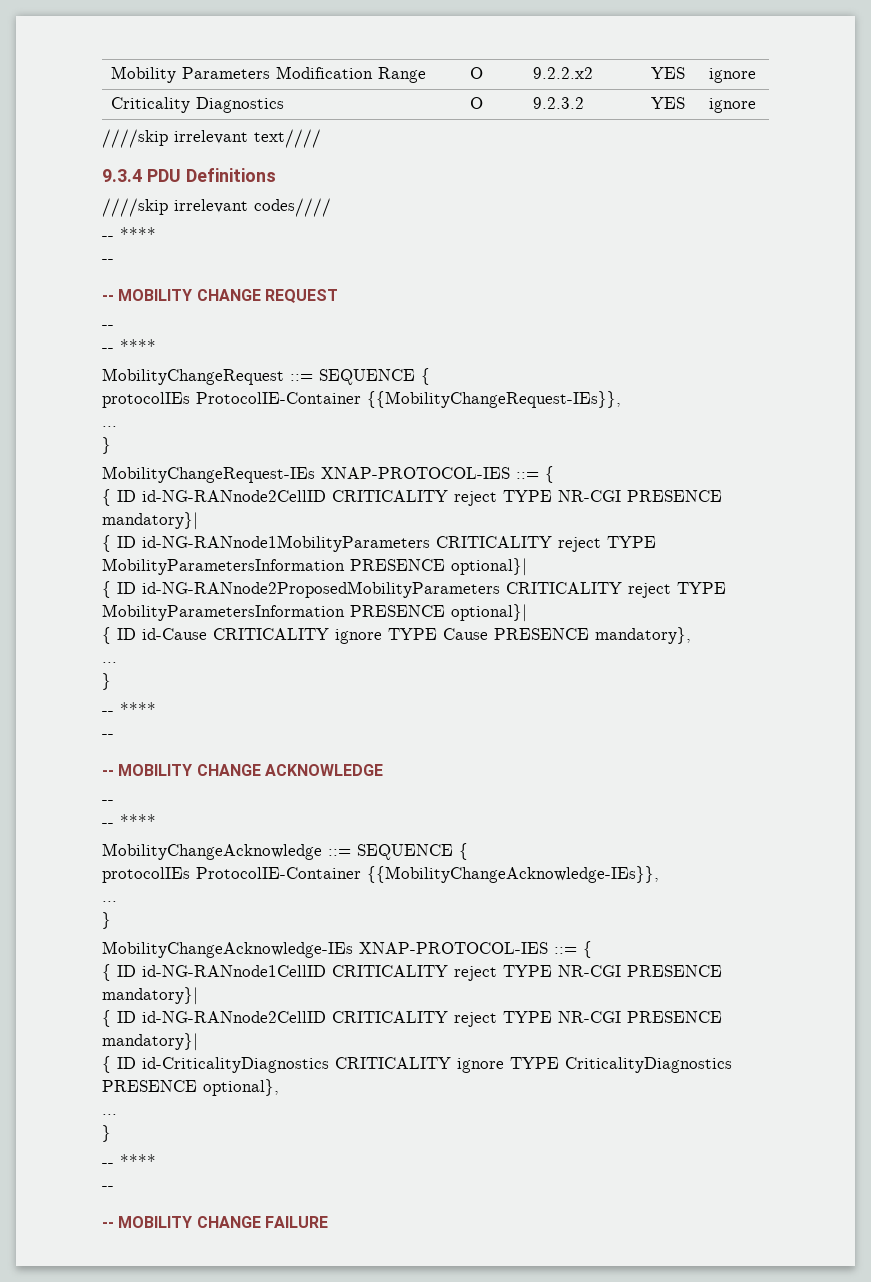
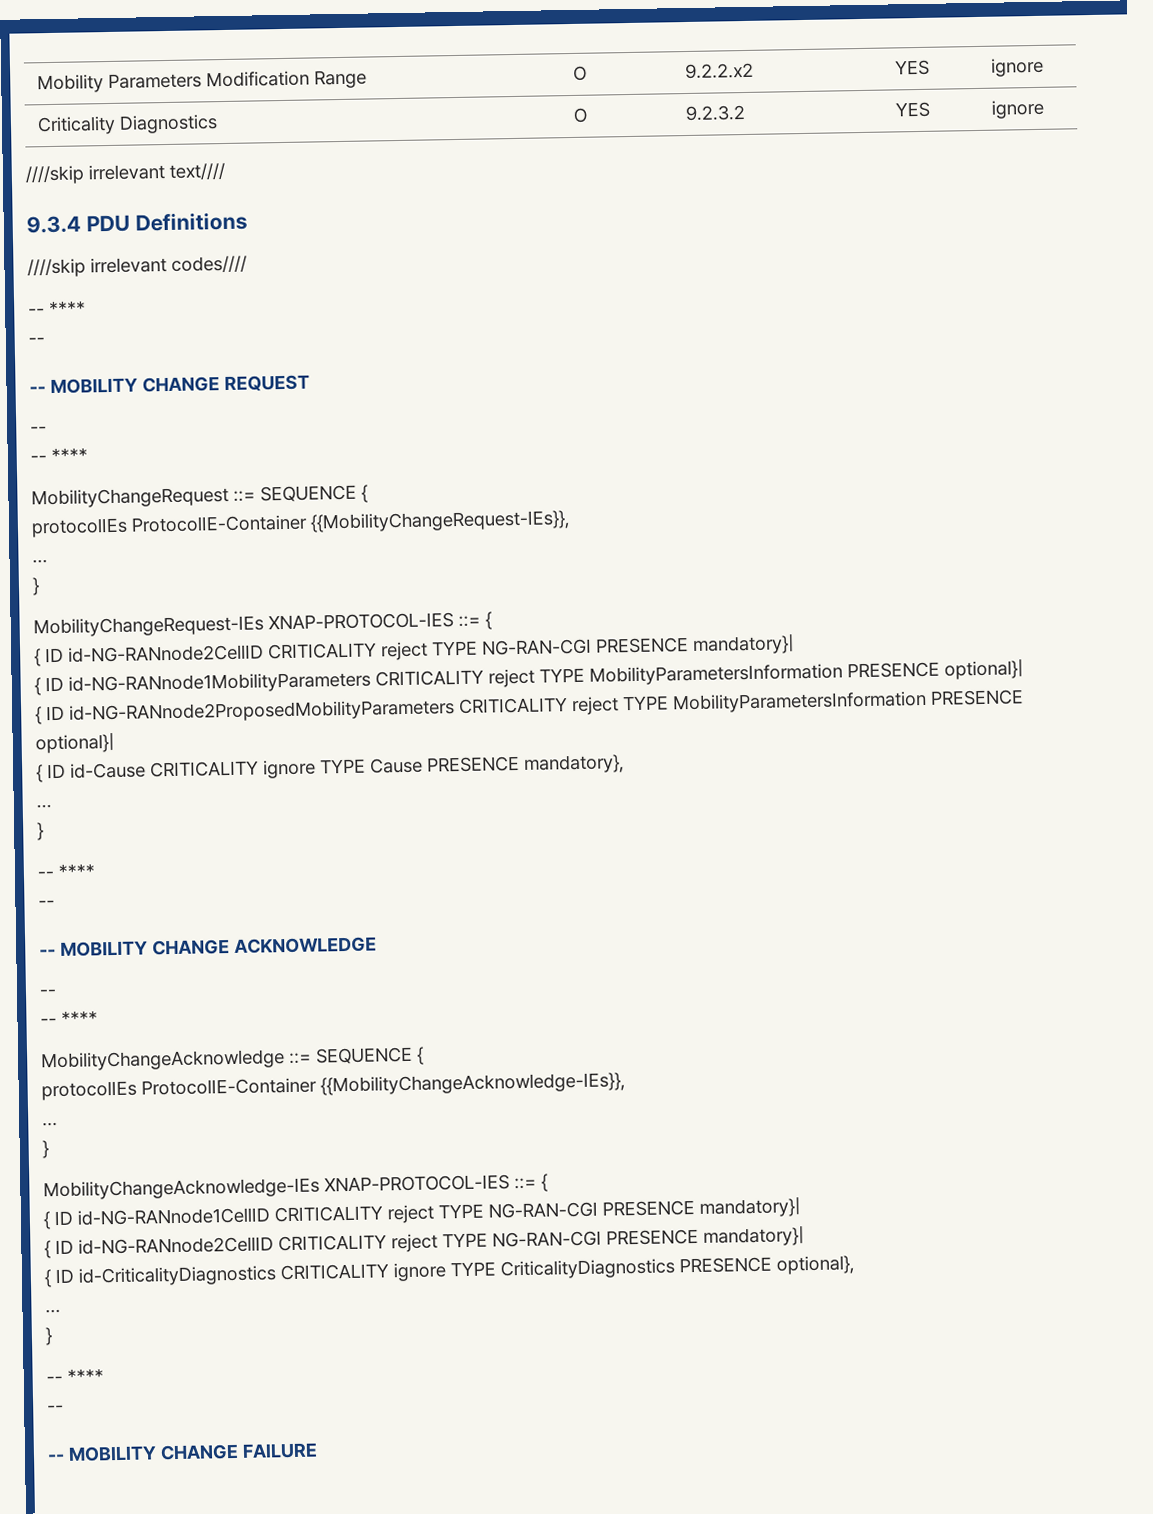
[558,490,621,502] NR-CGI -> [481,638,592,656] NG-RAN-CGI
[558,965,621,977] NR-CGI -> [488,1201,598,1219] NG-RAN-CGI
[558,1011,621,1023] NR-CGI -> [492,1230,602,1248] NG-RAN-CGI

